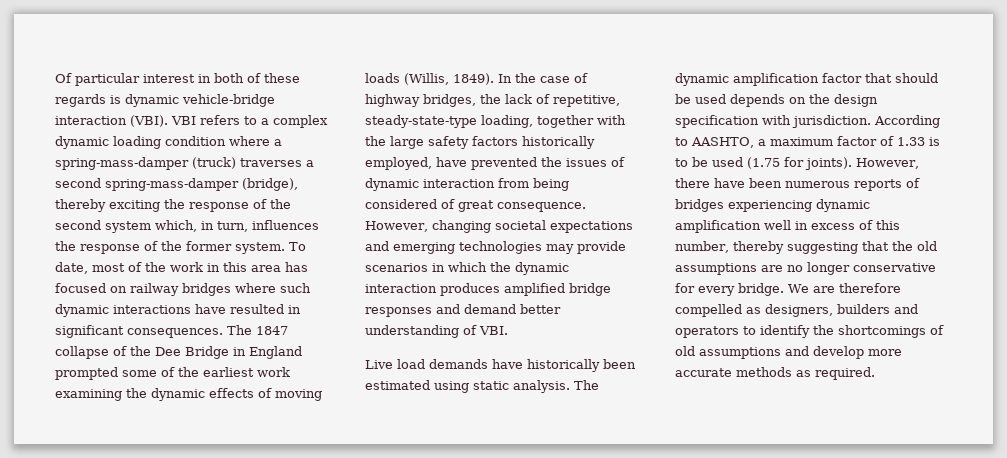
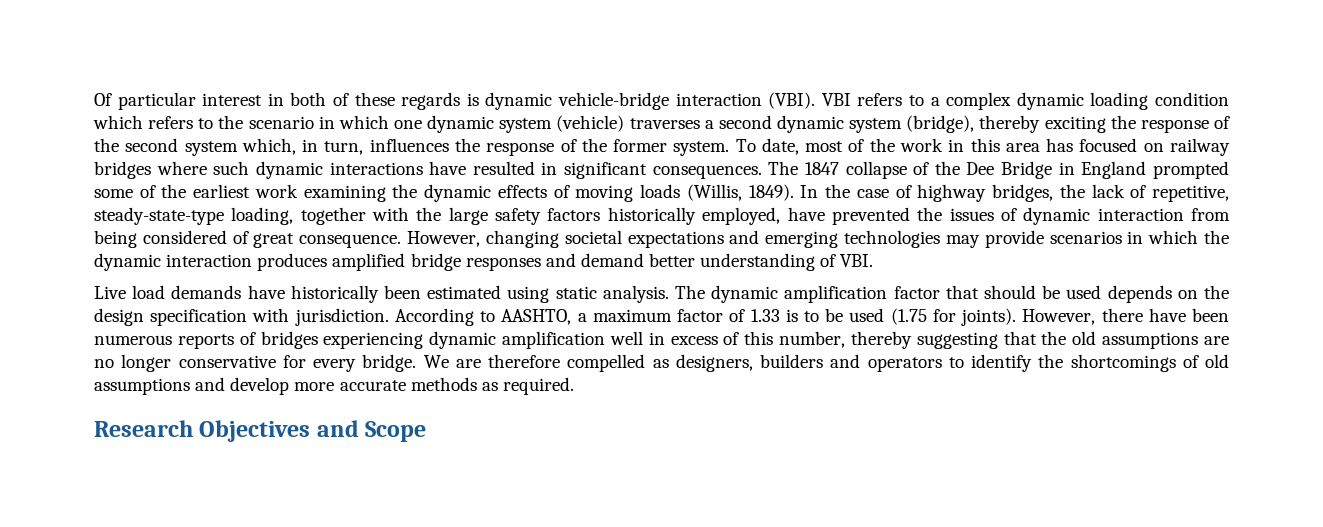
[229,136,282,146] [55,157,236,170] where a spring-mass-damper (truck) -> [93,115,625,133] which refers to the scenario in which one dynamic system (vehicle)
[105,178,239,191] spring-mass-damper -> [777,115,903,133] dynamic system
(875, 373) none -> [94,420,427,442] // Research Objectives and Scope

